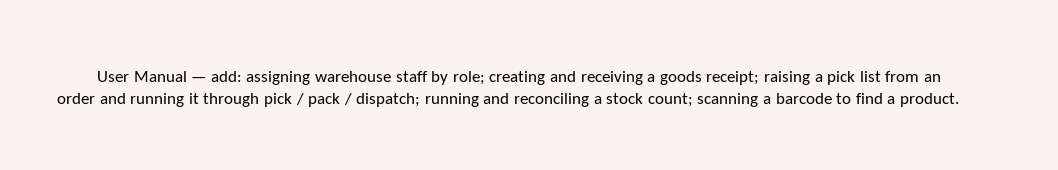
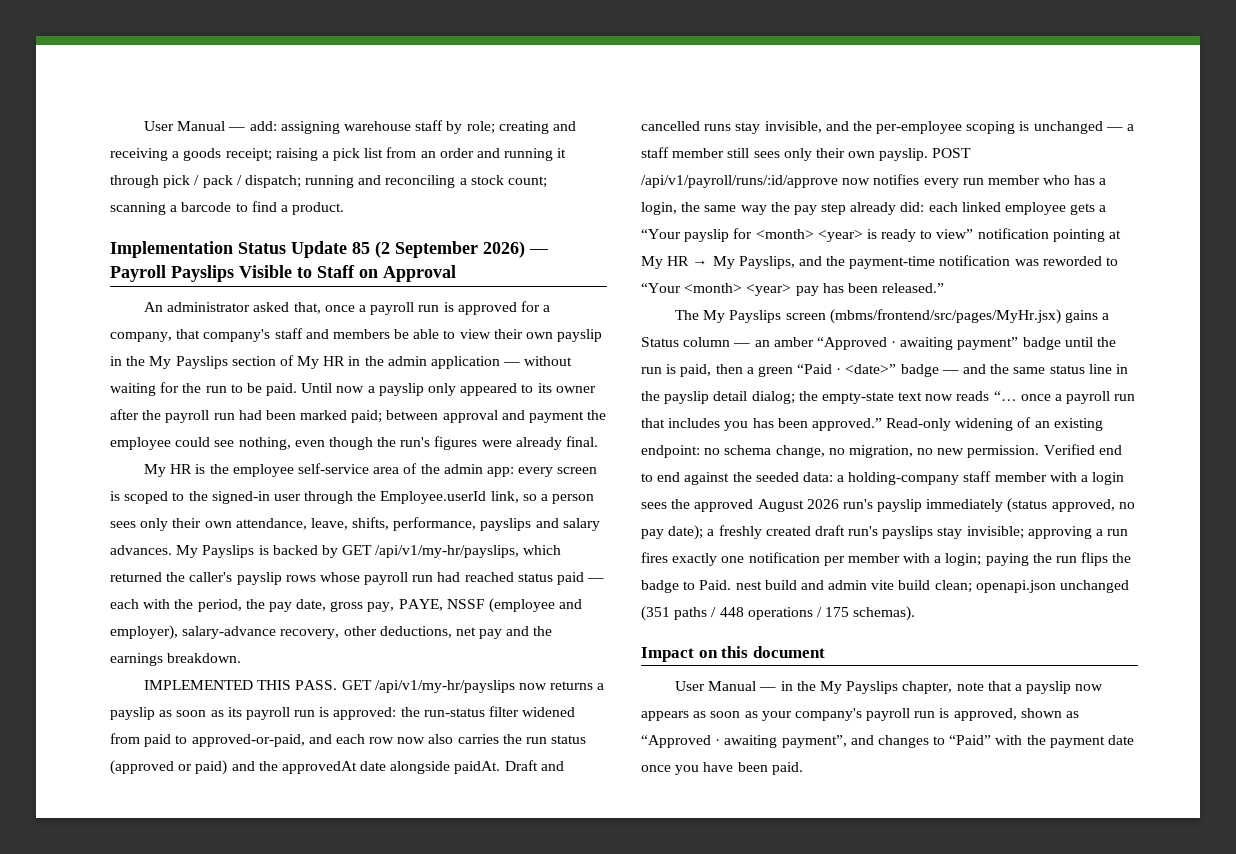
(959, 100) none -> [110,241,549,258] [110,265,456,282] [144,301,551,315] [110,328,603,342] [110,355,573,369] [110,382,596,396] [110,409,607,423] [110,436,599,450] [144,463,598,477] [110,491,595,504] [110,517,600,531] [110,545,562,558] [110,572,605,585] [110,598,583,613] [110,625,553,640] [110,653,242,666] [144,680,605,693] [110,706,576,720] [110,733,587,747] [110,760,564,775] [641,121,1135,134] [641,147,972,161] [641,174,1107,188] [641,202,1107,215] [641,228,1122,242] [641,255,1119,269] [641,283,945,296] [675,309,1110,324] [641,337,1117,350] [641,364,1128,377] [641,391,1136,404] [641,417,1103,431] [641,444,1122,458] [641,471,1125,485] [641,498,1135,513] [641,525,1129,540] [641,552,1132,566] [641,580,1130,593] [641,606,916,621] [641,646,825,662] [675,681,1104,694] [641,708,1080,721] [641,735,1135,748] [641,762,803,775] // Implementation Status Update 85 (2 September 2026) — Payroll Payslips Visible to Staff on Approval // An administrator asked that, once a payroll run is approved for a company, that company's staff and members be able to view their own payslip in the My Payslips section of My HR in the admin application — without waiting for the run to be paid. Until now a payslip only appeared to its owner after the payroll run had been marked paid; between approval and payment the employee could see nothing, even though the run's figures were already final. // My HR is the employee self-service area of the admin app: every screen is scoped to the signed-in user through the Employee.userId link, so a person sees only their own attendance, leave, shifts, performance, payslips and salary advances. My Payslips is backed by GET /api/v1/my-hr/payslips, which returned the caller's payslip rows whose payroll run had reached status paid — each with the period, the pay date, gross pay, PAYE, NSSF (employee and employer), salary-advance recovery, other deductions, net pay and the earnings breakdown. // IMPLEMENTED THIS PASS. GET /api/v1/my-hr/payslips now returns a payslip as soon as its payroll run is approved: the run-status filter widened from paid to approved-or-paid, and each row now also carries the run status (approved or paid) and the approvedAt date alongside paidAt. Draft and cancelled runs stay invisible, and the per-employee scoping is unchanged — a staff member still sees only their own payslip. POST /api/v1/payroll/runs/:id/approve now notifies every run member who has a login, the same way the pay step already did: each linked employee gets a “Your payslip for <month> <year> is ready to view” notification pointing at My HR → My Payslips, and the payment-time notification was reworded to “Your <month> <year> pay has been released.” // The My Payslips screen (mbms/frontend/src/pages/MyHr.jsx) gains a Status column — an amber “Approved · awaiting payment” badge until the run is paid, then a green “Paid · <date>” badge — and the same status line in the payslip detail dialog; the empty-state text now reads “… once a payroll run that includes you has been approved.” Read-only widening of an existing endpoint: no schema change, no migration, no new permission. Verified end to end against the seeded data: a holding-company staff member with a login sees the approved August 2026 run's payslip immediately (status approved, no pay date); a freshly created draft run's payslips stay invisible; approving a run fires exactly one notification per member with a login; paying the run flips the badge to Paid. nest build and admin vite build clean; openapi.json unchanged (351 paths / 448 operations / 175 schemas). // Impact on this document // User Manual — in the My Payslips chapter, note that a payslip now appears as soon as your company's payroll run is approved, shown as “Approved · awaiting payment”, and changes to “Paid” with the payment date once you have been paid.

